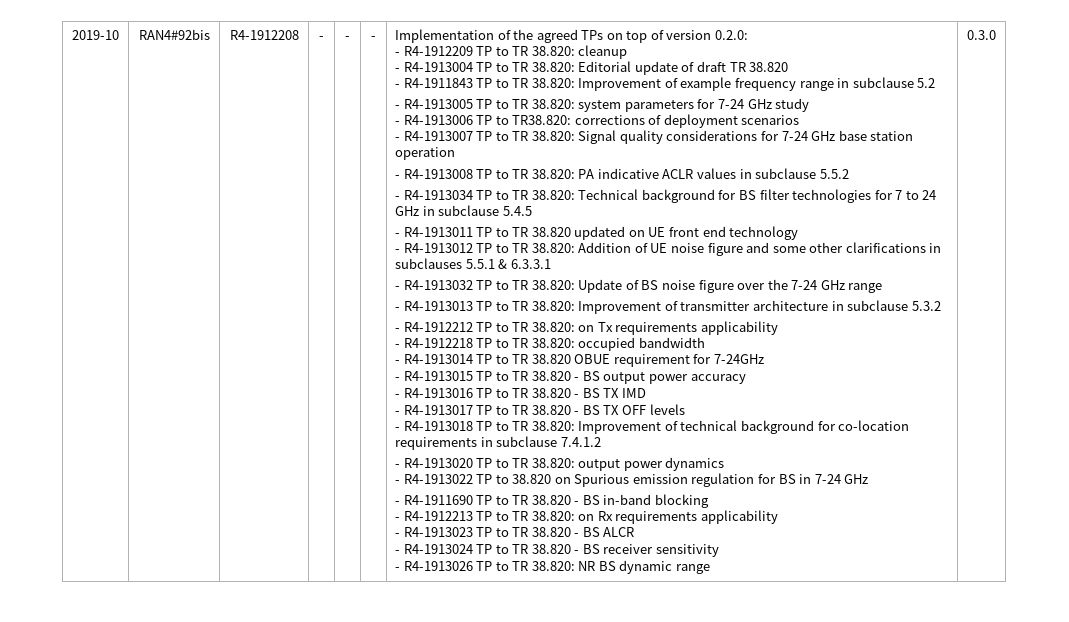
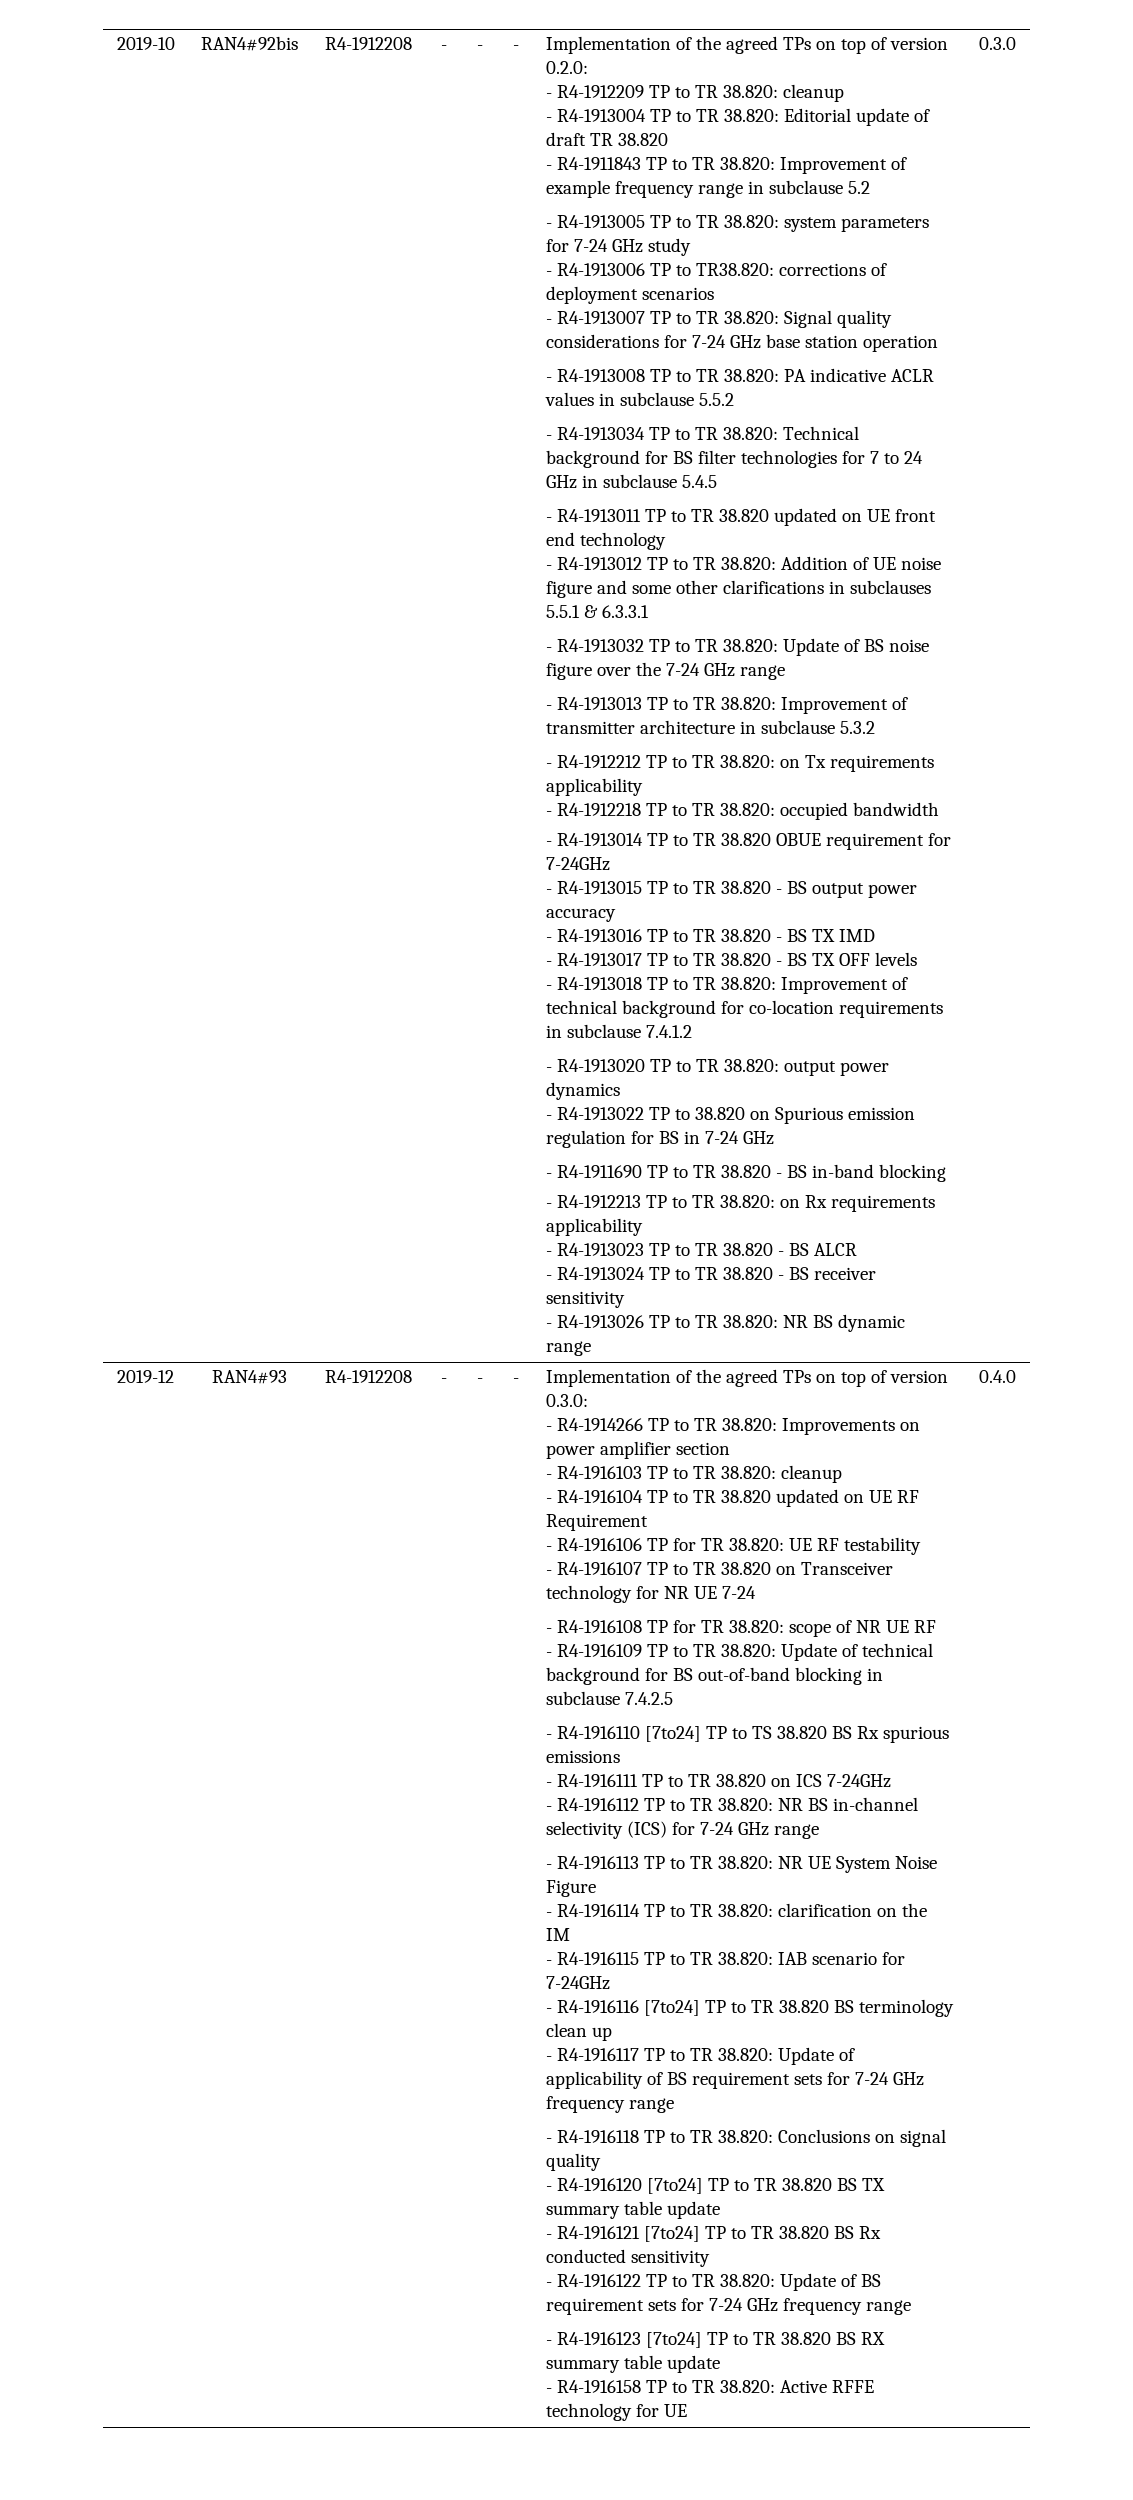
(996, 35) none -> [117,1370,174,1383] [212,1370,287,1384] [325,1370,412,1383] [440,1378,447,1383] [476,1378,483,1383] [512,1378,519,1383] [545,1369,948,1387] [545,1394,588,1407] [545,1418,920,1435] [545,1441,730,1459] [545,1465,842,1483] [545,1489,919,1507] [545,1514,648,1531] [545,1537,921,1555] [545,1562,893,1575] [545,1585,756,1603] [545,1620,936,1637] [545,1643,933,1661] [545,1667,883,1685] [545,1691,673,1705] [545,1726,949,1743] [545,1750,620,1763] [545,1774,891,1788] [545,1797,918,1811] [545,1821,819,1839] [545,1856,937,1873] [545,1880,596,1897] [545,1903,927,1917] [545,1928,570,1941] [545,1952,905,1965] [545,1976,610,1990] [545,1999,954,2017] [545,2023,612,2041] [545,2047,855,2065] [545,2071,924,2089] [545,2096,674,2113] [545,2129,946,2147] [545,2153,601,2171] [545,2178,885,2194] [545,2201,720,2219] [545,2226,881,2242] [545,2249,710,2267] [545,2273,881,2291] [545,2298,911,2315] [545,2332,885,2348] [545,2355,720,2373] [545,2380,874,2393] [545,2403,687,2421] [979,1370,1017,1383] // 2019-12 | RAN4#93 | R4-1912208 | - | - | - | Implementation of the agreed TPs on top of version 0.3.0: // - R4-1914266 TP to TR 38.820: Improvements on power amplifier section // - R4-1916103 TP to TR 38.820: cleanup // - R4-1916104 TP to TR 38.820 updated on UE RF Requirement // - R4-1916106 TP for TR 38.820: UE RF testability // - R4-1916107 TP to TR 38.820 on Transceiver technology for NR UE 7-24 // - R4-1916108 TP for TR 38.820: scope of NR UE RF // - R4-1916109 TP to TR 38.820: Update of technical background for BS out-of-band blocking in subclause 7.4.2.5 // - R4-1916110 [7to24] TP to TS 38.820 BS Rx spurious emissions // - R4-1916111 TP to TR 38.820 on ICS 7-24GHz // - R4-1916112 TP to TR 38.820: NR BS in-channel selectivity (ICS) for 7-24 GHz range // - R4-1916113 TP to TR 38.820: NR UE System Noise Figure // - R4-1916114 TP to TR 38.820: clarification on the IM // - R4-1916115 TP to TR 38.820: IAB scenario for 7-24GHz // - R4-1916116 [7to24] TP to TR 38.820 BS terminology clean up // - R4-1916117 TP to TR 38.820: Update of applicability of BS requirement sets for 7-24 GHz frequency range // - R4-1916118 TP to TR 38.820: Conclusions on signal quality // - R4-1916120 [7to24] TP to TR 38.820 BS TX summary table update // - R4-1916121 [7to24] TP to TR 38.820 BS Rx conducted sensitivity // - R4-1916122 TP to TR 38.820: Update of BS requirement sets for 7-24 GHz frequency range // - R4-1916123 [7to24] TP to TR 38.820 BS RX summary table update // - R4-1916158 TP to TR 38.820: Active RFFE technology for UE | 0.4.0

